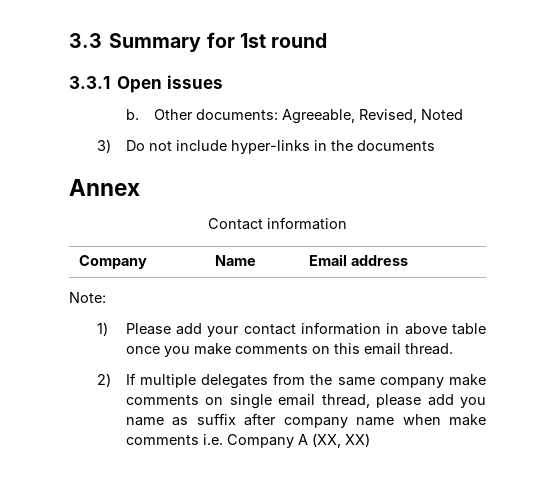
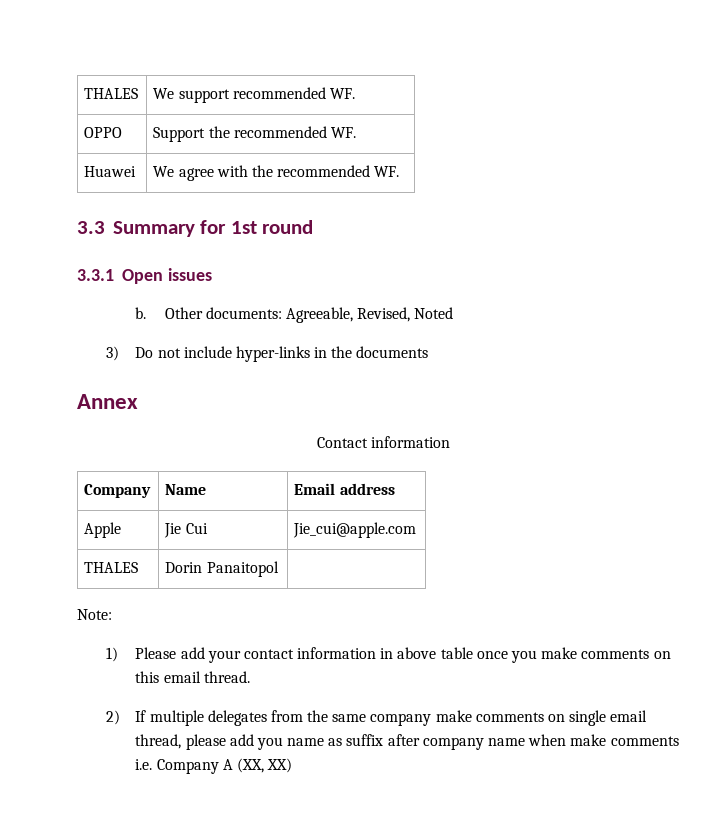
(69, 40) none -> [84,88,139,99] [153,87,355,103] [84,127,123,138] [153,126,356,142] [84,166,137,177] [153,165,400,181] THALES | We support recommended WF. // OPPO | Support the recommended WF. // Huawei | We agree with the recommended WF. //
(409, 260) none -> [84,522,122,538] [164,523,208,538] [293,522,417,538] [84,562,139,573] [165,561,279,577] // Apple | Jie Cui | Jie_cui@apple.com // THALES | Dorin Panaitopol |

